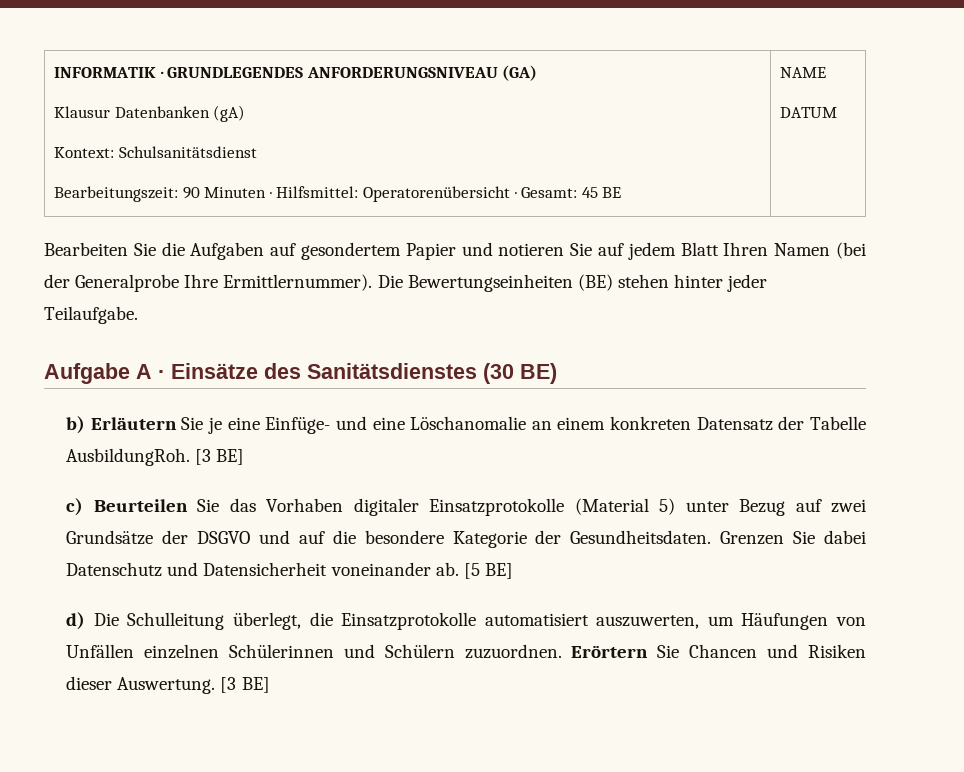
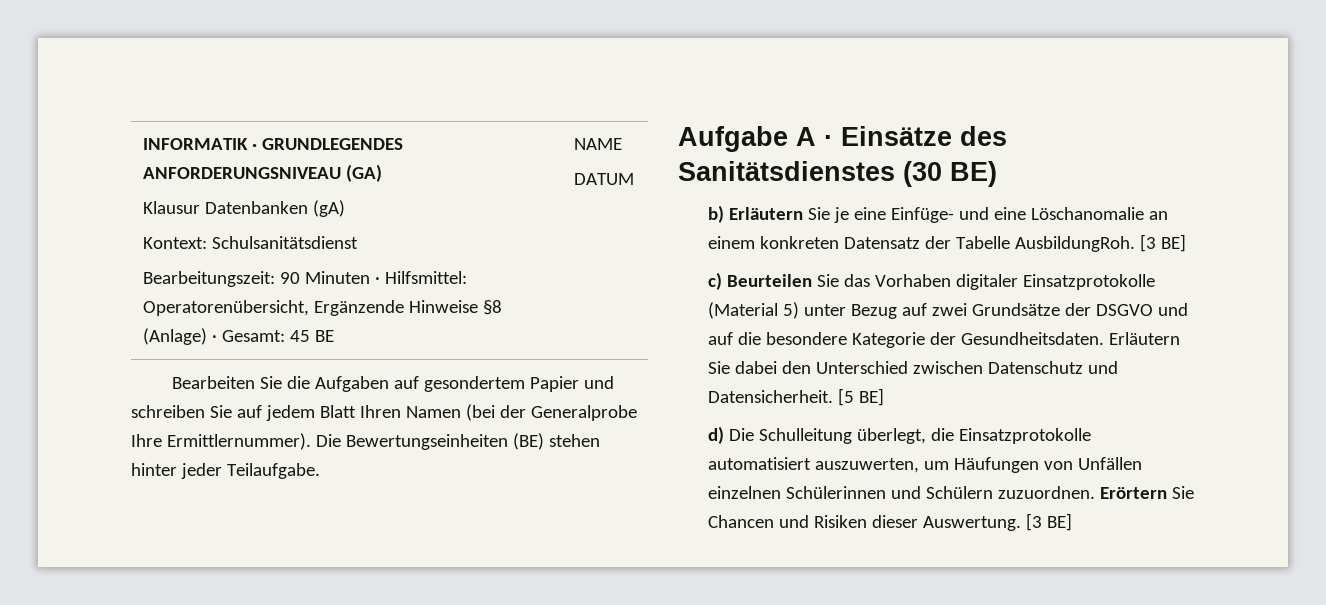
[363,186,511,202] Operatorenübersicht -> [142,300,502,316] [142,328,207,345] Operatorenübersicht, Ergänzende Hinweise §8 (Anlage)
[498,243,565,256] notieren -> [131,405,205,418] schreiben
[720,531,785,545] Grenzen -> [1108,332,1180,345] Erläutern
[66,562,459,577] Datenschutz und Datensicherheit voneinander ab. -> [781,361,1118,374] [707,390,833,403] den Unterschied zwischen Datenschutz und Datensicherheit.

